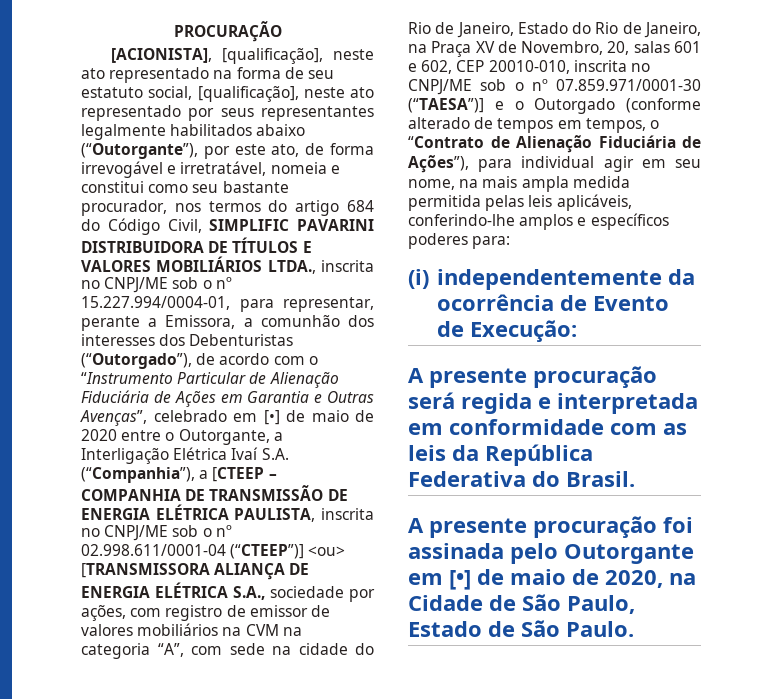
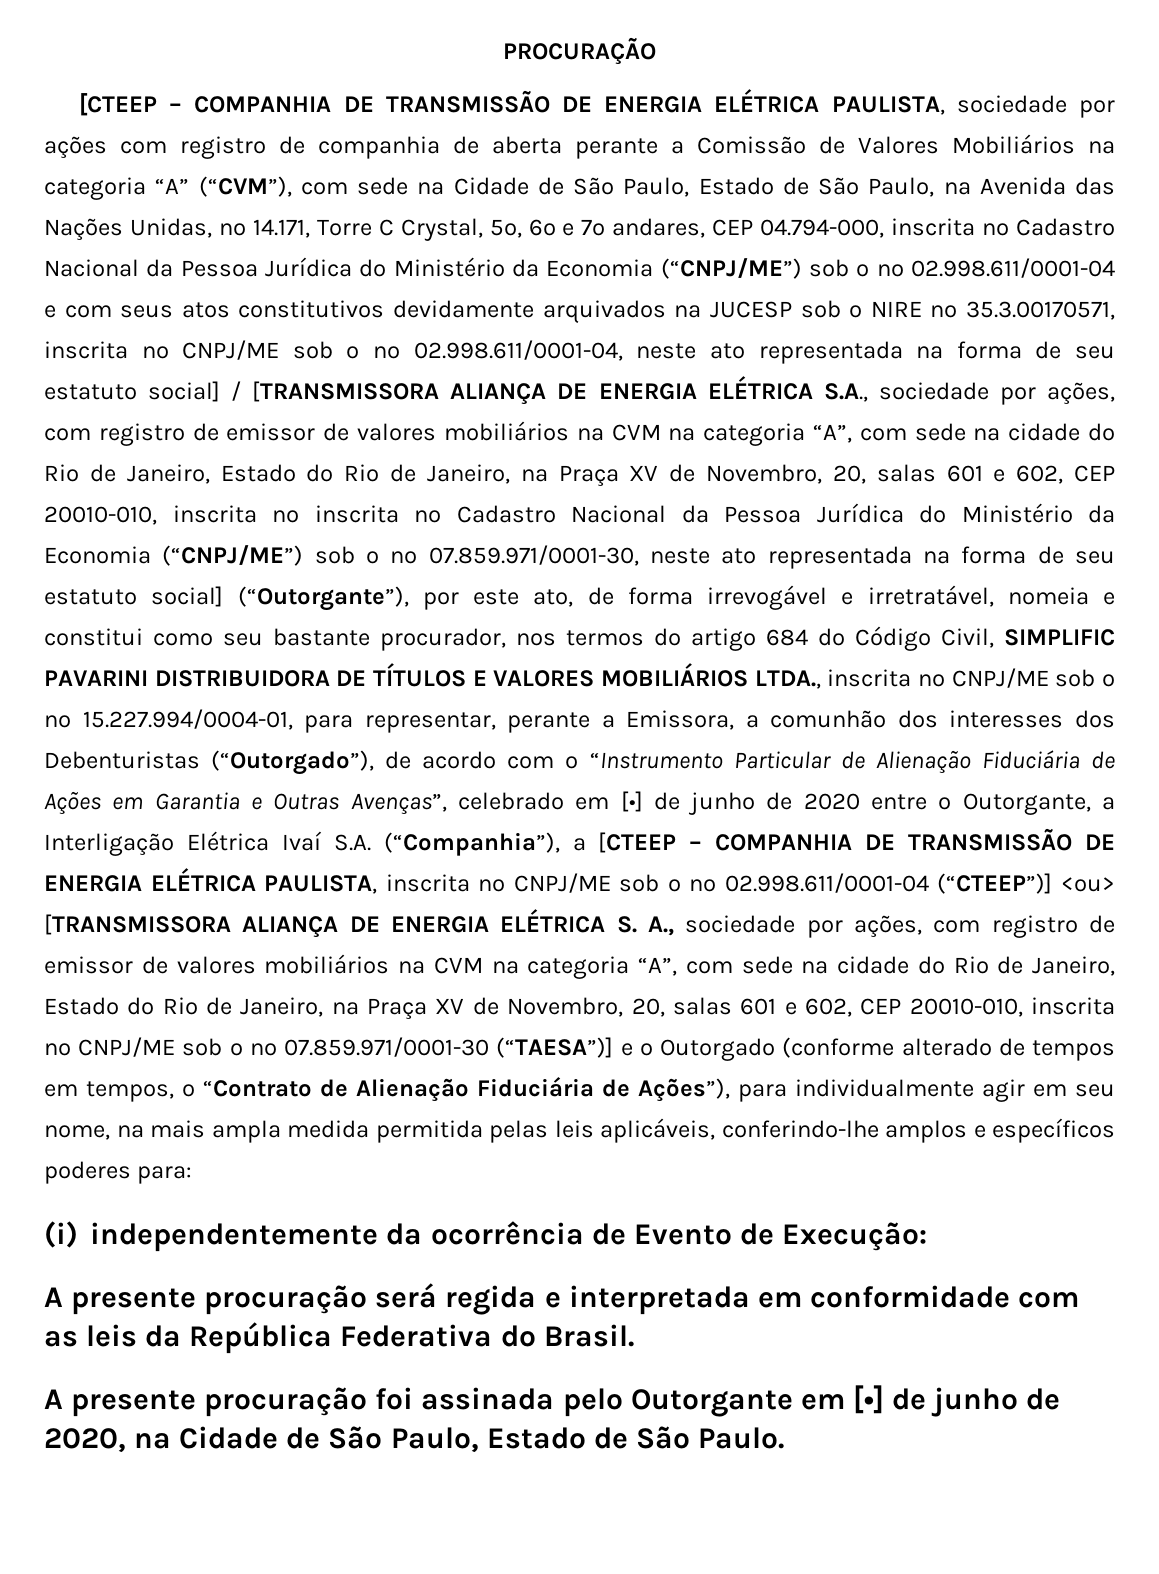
[111,48,374,64] [81,67,334,83] [81,86,374,102] [81,105,374,121] [81,124,306,140] [ACIONISTA], [qualificação], neste ato representado na forma de seu estatuto social, [qualificação], neste ato representado por seus representantes legalmente habilitados abaixo -> [78,89,1115,118] [44,134,1115,159] [44,176,1115,200] [44,218,1115,241] [44,257,1115,279] [44,300,1116,323] [44,340,1116,364] [44,376,1116,405] [44,421,1115,446] [44,464,1116,487] [44,503,1115,525] [44,545,1116,569] [44,586,224,607] [CTEEP – COMPANHIA DE TRANSMISSÃO DE ENERGIA ELÉTRICA PAULISTA, sociedade por ações com registro de companhia de aberta perante a Comissão de Valores Mobiliários na categoria “A” (“CVM”), com sede na Cidade de São Paulo, Estado de São Paulo, na Avenida das Nações Unidas, nº 14.171, Torre C Crystal, 5º, 6º e 7º andares, CEP 04.794-000, inscrita no Cadastro Nacional da Pessoa Jurídica do Ministério da Economia (“CNPJ/ME”) sob o nº 02.998.611/0001-04 e com seus atos constitutivos devidamente arquivados na JUCESP sob o NIRE nº 35.3.00170571, inscrita no CNPJ/ME sob o nº 02.998.611/0001-04, neste ato representada na forma de seu estatuto social] / [TRANSMISSORA ALIANÇA DE ENERGIA ELÉTRICA S.A., sociedade por ações, com registro de emissor de valores mobiliários na CVM na categoria “A”, com sede na cidade do Rio de Janeiro, Estado do Rio de Janeiro, na Praça XV de Novembro, 20, salas 601 e 602, CEP 20010-010, inscrita no inscrita no Cadastro Nacional da Pessoa Jurídica do Ministério da Economia (“CNPJ/ME”) sob o nº 07.859.971/0001-30, neste ato representada na forma de seu estatuto social]
[311,410,349,422] maio -> [688,792,756,815] junho
[233,586,265,600] S.A., -> [616,916,674,936] S. A.,
[521,156,595,168] individual -> [795,1079,974,1097] individualmente
[510,569,566,585] maio -> [931,1387,1019,1417] junho

